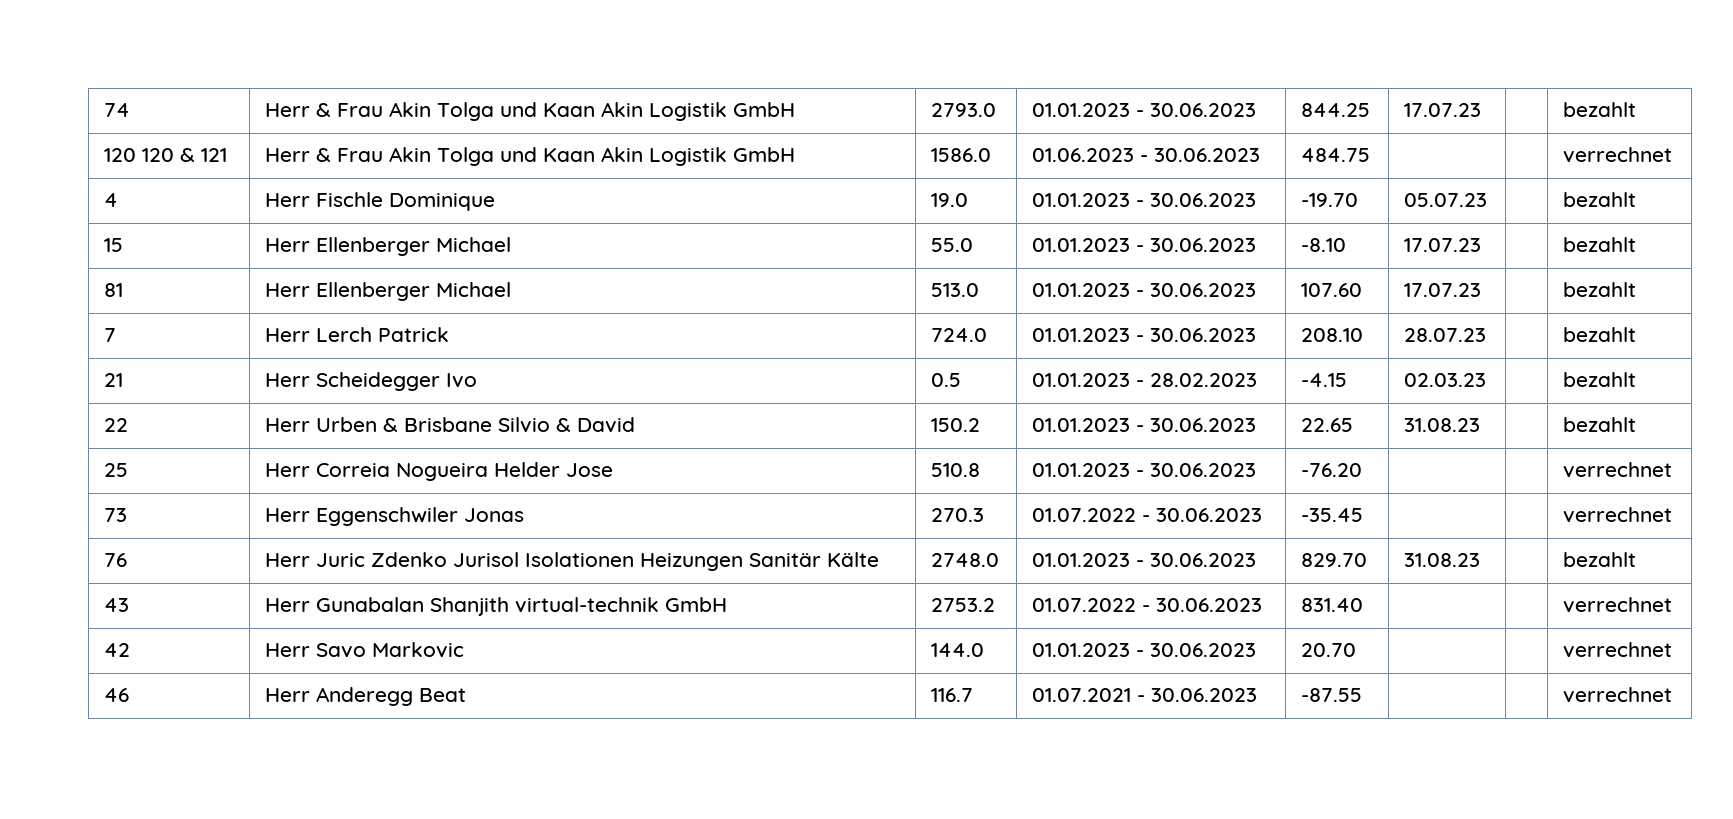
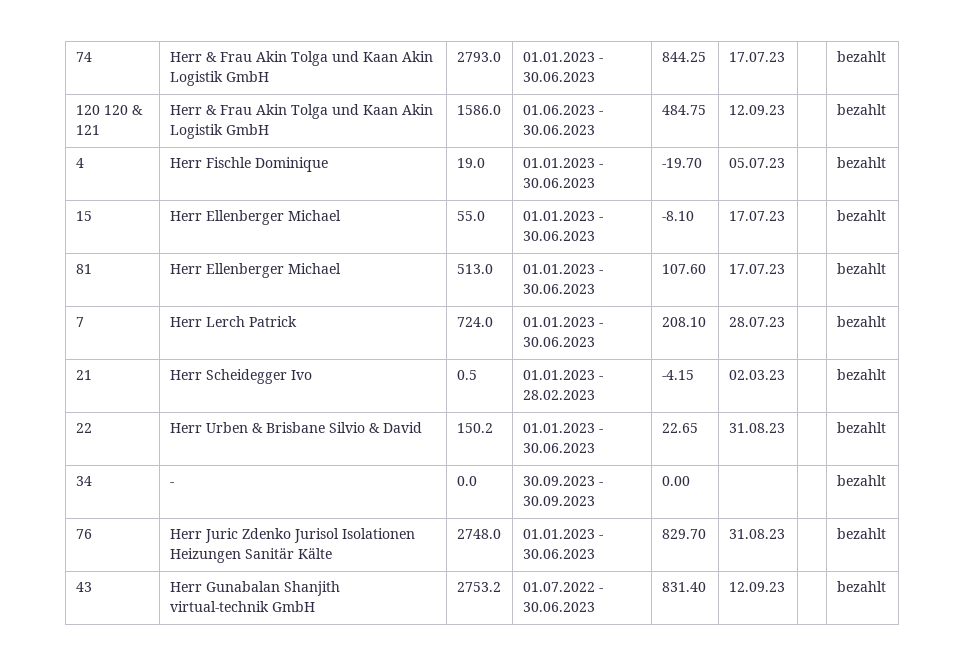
[1562,147,1672,163] | | verrechnet -> [728,105,785,115] [836,104,886,115] 12.09.23 | | bezahlt
[103,463,128,477] [264,462,613,481] [930,463,980,477] [1031,463,1256,477] [1300,463,1362,477] [1562,462,1672,478] [103,508,127,522] [264,507,524,526] [930,508,984,522] [1031,508,1262,522] [1300,508,1363,522] [1562,507,1672,523] 25 | Herr Correia Nogueira Helder Jose | 510.8 | 01.01.2023 - 30.06.2023 | -76.20 | | | verrechnet // 73 | Herr Eggenschwiler Jonas | 270.3 | 01.07.2022 - 30.06.2023 | -35.45 | | | verrechnet -> [75,476,92,486] [169,482,174,486] [456,476,477,486] [522,476,603,486] [522,496,595,506] [661,476,690,486] [836,475,886,486] 34 | - | 0.0 | 30.09.2023 - 30.09.2023 | 0.00 | | | bezahlt
[1562,597,1672,613] [103,643,130,657] [264,642,464,658] [930,643,984,657] [1031,643,1256,657] [1300,643,1356,657] [1562,642,1672,658] [103,688,129,702] [264,687,466,706] [930,688,973,702] [1031,688,1257,702] [1300,688,1362,702] [1562,687,1672,703] | | verrechnet // 42 | Herr Savo Markovic | 144.0 | 01.01.2023 - 30.06.2023 | 20.70 | | | verrechnet // 46 | Herr Anderegg Beat | 116.7 | 01.07.2021 - 30.06.2023 | -87.55 | | | verrechnet -> [728,582,785,592] [836,581,886,592] 12.09.23 | | bezahlt

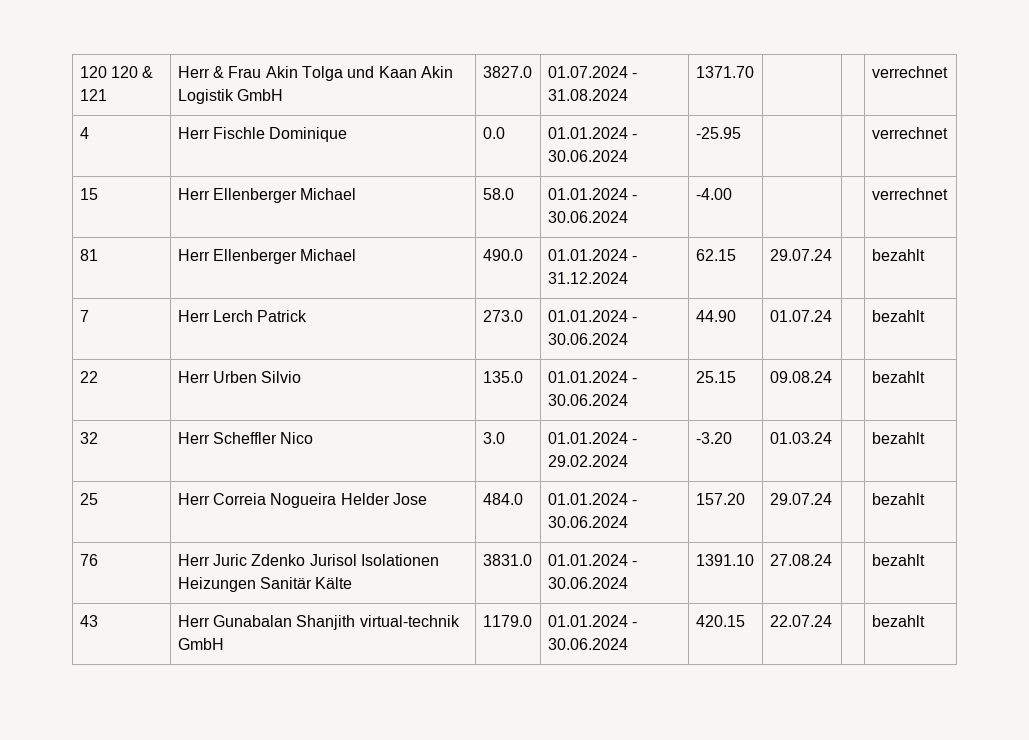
[75,52,92,62] [169,51,433,66] [169,71,269,86] [456,52,501,62] [522,52,603,62] [522,72,595,82] [661,52,706,62] [728,52,785,62] [836,51,886,62] 74 | Herr & Frau Akin Tolga und Kaan Akin Logistik GmbH | 2793.0 | 01.01.2023 - 30.06.2023 | 844.25 | 17.07.23 | | bezahlt // -> (79, 72) none
[456,105,501,115] [522,105,603,115] [522,125,595,135] [661,105,706,115] [728,105,785,115] [836,104,886,115] [75,158,84,168] [169,157,328,172] [456,158,485,168] [522,158,603,168] [522,178,595,188] [661,158,702,168] [728,158,785,168] [836,157,886,168] [75,211,92,221] [169,210,341,225] [456,211,485,221] [522,211,603,221] [522,231,595,241] [661,211,694,221] [728,211,785,221] [836,210,886,221] [75,264,92,274] [169,263,341,278] [456,264,493,274] [522,264,603,274] [522,284,595,294] [661,264,706,274] [728,264,785,274] 1586.0 | 01.06.2023 - 30.06.2023 | 484.75 | 12.09.23 | | bezahlt // 4 | Herr Fischle Dominique | 19.0 | 01.01.2023 - 30.06.2023 | -19.70 | 05.07.23 | | bezahlt // 15 | Herr Ellenberger Michael | 55.0 | 01.01.2023 - 30.06.2023 | -8.10 | 17.07.23 | | bezahlt // 81 | Herr Ellenberger Michael | 513.0 | 01.01.2023 - 30.06.2023 | 107.60 | 17.07.23 -> [482,66,532,78] [547,66,638,78] [547,89,628,101] [695,66,754,78] [871,66,948,78] [79,127,89,139] [177,127,348,142] [482,127,505,139] [547,127,638,139] [547,150,628,162] [695,127,741,139] [871,127,948,139] [79,188,98,200] [177,188,357,203] [482,188,514,200] [547,188,638,200] [547,211,628,223] [695,188,732,200] [871,188,948,200] [79,249,98,261] [177,249,357,264] [482,249,523,261] [547,249,638,261] [547,272,628,284] [695,249,736,261] [769,249,832,261] 3827.0 | 01.07.2024 - 31.08.2024 | 1371.70 | | | verrechnet // 4 | Herr Fischle Dominique | 0.0 | 01.01.2024 - 30.06.2024 | -25.95 | | | verrechnet // 15 | Herr Ellenberger Michael | 58.0 | 01.01.2024 - 30.06.2024 | -4.00 | | | verrechnet // 81 | Herr Ellenberger Michael | 490.0 | 01.01.2024 - 31.12.2024 | 62.15 | 29.07.24
[456,317,493,327] [522,317,603,327] [522,337,595,347] [661,317,706,327] [728,317,785,327] [836,316,886,327] [75,370,92,380] [169,369,312,384] [456,370,477,380] [522,370,603,380] [522,390,595,400] [661,370,694,380] [728,370,785,380] 724.0 | 01.01.2023 - 30.06.2023 | 208.10 | 28.07.23 | | bezahlt // 21 | Herr Scheidegger Ivo | 0.5 | 01.01.2023 - 28.02.2023 | -4.15 | 02.03.23 -> [482,310,523,322] [547,310,638,322] [547,333,628,345] [695,310,736,322] [769,310,832,322] 273.0 | 01.01.2024 - 30.06.2024 | 44.90 | 01.07.24
[251,422,325,433] & Brisbane -> (258, 377) none
[368,422,422,433] [456,423,493,433] [522,423,603,433] [522,443,595,453] [661,423,698,433] [728,423,785,433] [836,422,886,433] [75,476,92,486] [169,482,174,486] [456,476,477,486] [522,476,603,486] [522,496,595,506] [661,476,690,486] & David | 150.2 | 01.01.2023 - 30.06.2023 | 22.65 | 31.08.23 | | bezahlt // 34 | - | 0.0 | 30.09.2023 - 30.09.2023 | 0.00 | -> [482,371,523,383] [547,371,638,383] [547,394,628,406] [695,371,736,383] [769,371,832,383] [871,371,925,383] [79,432,98,444] [177,432,314,444] [482,432,505,444] [547,432,638,444] [547,455,628,467] [695,432,732,444] [769,432,832,444] [871,432,925,444] [79,493,98,505] [177,493,427,508] [482,493,523,505] [547,493,638,505] [547,516,628,528] [695,493,745,505] [769,493,832,505] | 135.0 | 01.01.2024 - 30.06.2024 | 25.15 | 09.08.24 | | bezahlt // 32 | Herr Scheffler Nico | 3.0 | 01.01.2024 - 29.02.2024 | -3.20 | 01.03.24 | | bezahlt // 25 | Herr Correia Nogueira Helder Jose | 484.0 | 01.01.2024 - 30.06.2024 | 157.20 | 29.07.24
[456,529,501,539] [522,529,603,539] [522,549,595,559] [661,529,706,539] [728,529,785,539] 2748.0 | 01.01.2023 - 30.06.2023 | 829.70 | 31.08.23 -> [482,554,532,566] [547,554,638,566] [547,577,628,589] [695,554,754,566] [769,554,832,566] 3831.0 | 01.01.2024 - 30.06.2024 | 1391.10 | 27.08.24
[456,582,501,592] [522,582,603,592] [522,602,595,612] [661,582,706,592] [728,582,785,592] 2753.2 | 01.07.2022 - 30.06.2023 | 831.40 | 12.09.23 -> [482,615,532,627] [547,615,638,627] [547,638,628,650] [695,615,745,627] [769,615,832,627] 1179.0 | 01.01.2024 - 30.06.2024 | 420.15 | 22.07.24

